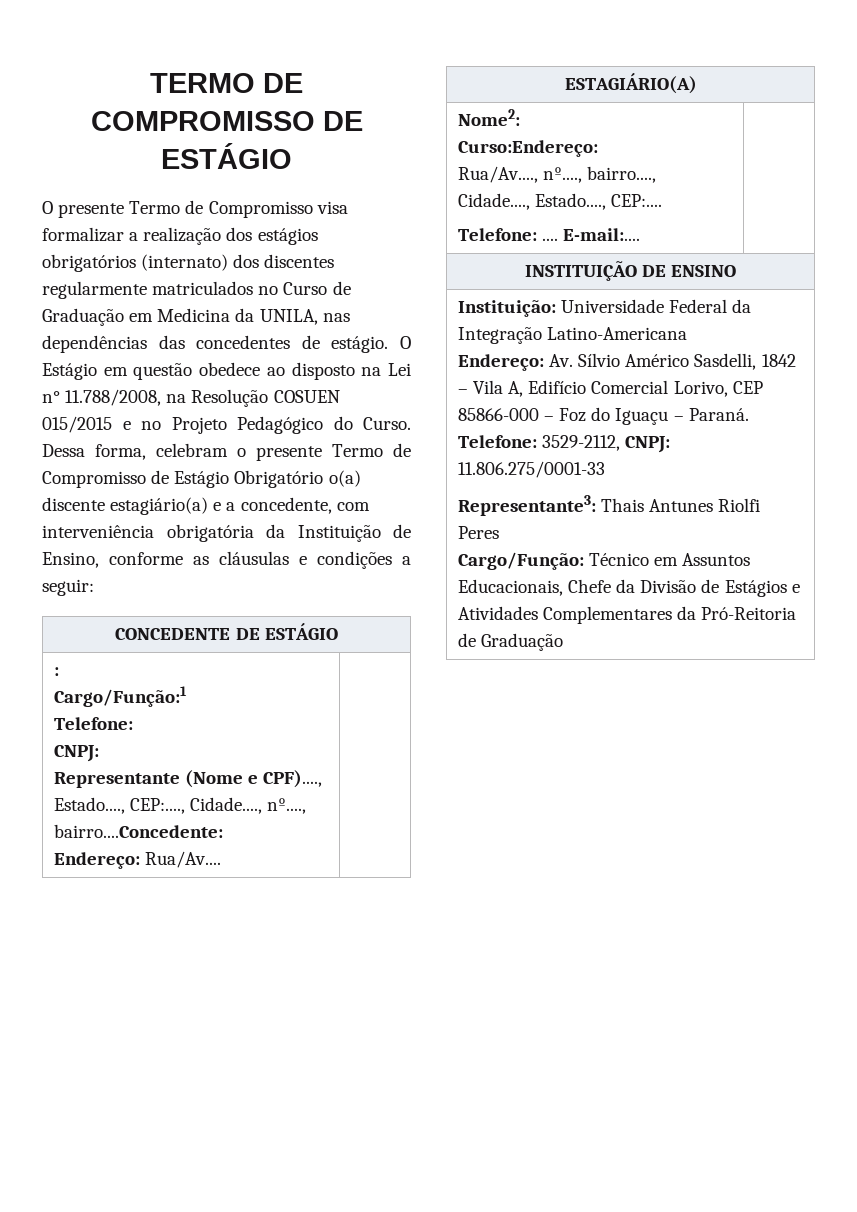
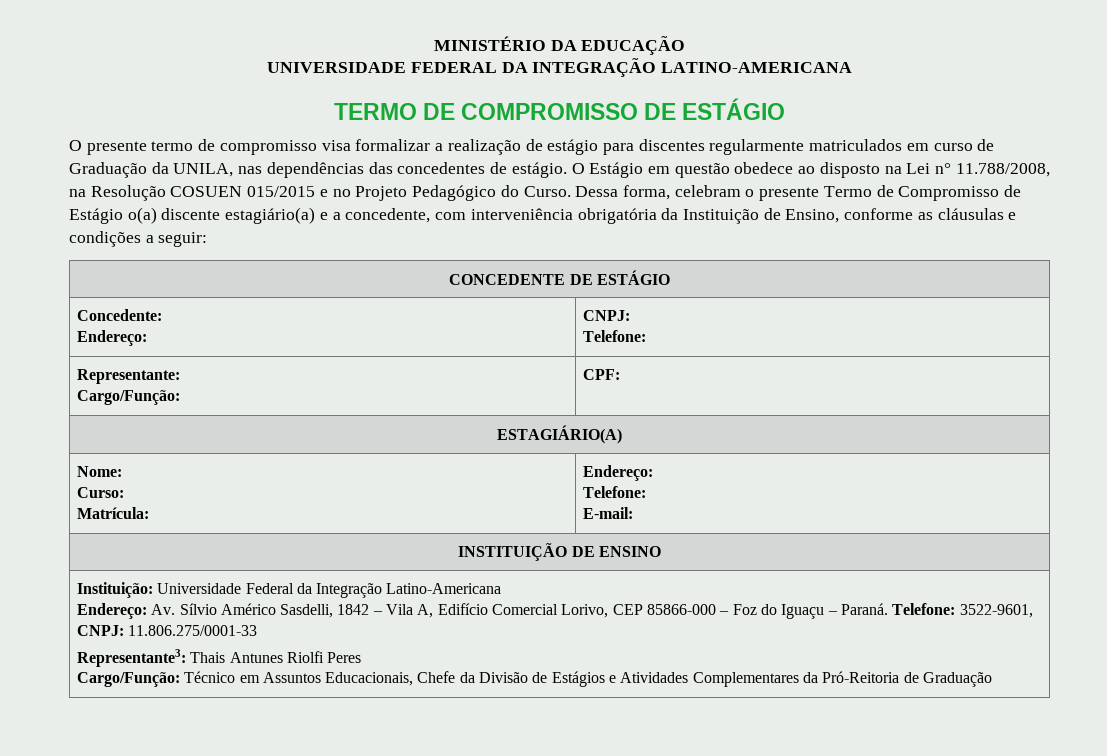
(150, 83) none -> [433,36,686,55] [267,58,852,77] MINISTÉRIO DA EDUCAÇÃO // UNIVERSIDADE FEDERAL DA INTEGRAÇÃO LATINO-AMERICANA //
[129,200,313,218] Termo de Compromisso -> [151,139,317,155] termo de compromisso
[226,227,318,245] [42,254,335,272] [42,281,351,299] [42,308,231,326] dos estágios obrigatórios (internato) dos discentes regularmente matriculados no Curso de Graduação em Medicina -> [525,139,995,155] [69,162,147,178] de estágio para discentes regularmente matriculados em curso de Graduação
[234,470,324,488] Obrigatório -> (123, 216) none
[53,667,59,676] [53,686,187,707] [53,717,133,730] [53,745,99,762] [53,770,323,788] [53,797,307,814] [53,824,223,838] [53,851,221,869] [564,73,697,94] [457,109,520,126] [457,140,598,157] [457,166,657,183] [457,193,663,210] [457,228,641,241] : // Cargo/Função:1 // Telefone: // CNPJ: // Representante (Nome e CPF)...., Estado...., CEP:...., Cidade...., nº...., bairro....Concedente: // Endereço: Rua/Av.... | // ESTAGIÁRIO(A) // Nome2: // Curso:Endereço: // Rua/Av...., nº...., bairro...., Cidade...., Estado...., CEP:.... // Telefone: .... E-mail:.... | -> [76,309,162,321] [76,330,147,346] [582,310,630,321] [582,330,646,342] [76,369,180,384] [76,390,180,405] [582,369,620,380] [497,425,622,444] [76,466,122,477] [76,487,124,498] [76,507,149,519] [582,465,653,481] [582,486,646,498] [582,507,633,519] Concedente: // Endereço: | CNPJ: // Telefone: // Representante: // Cargo/Função: | CPF: // ESTAGIÁRIO(A) // Nome: // Curso: // Matrícula: | Endereço: // Telefone: // E-mail:
[541,435,620,451] 3529-2112, -> [959,604,1033,618] 3522-9601,

